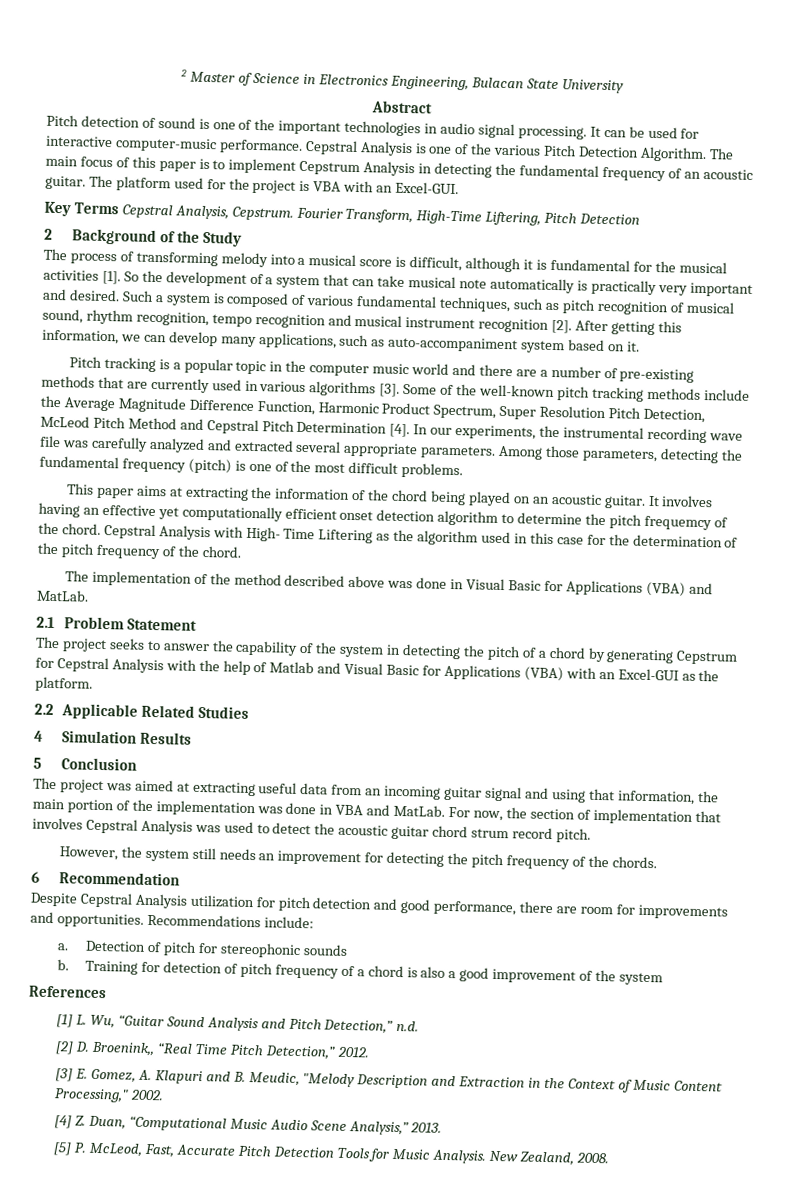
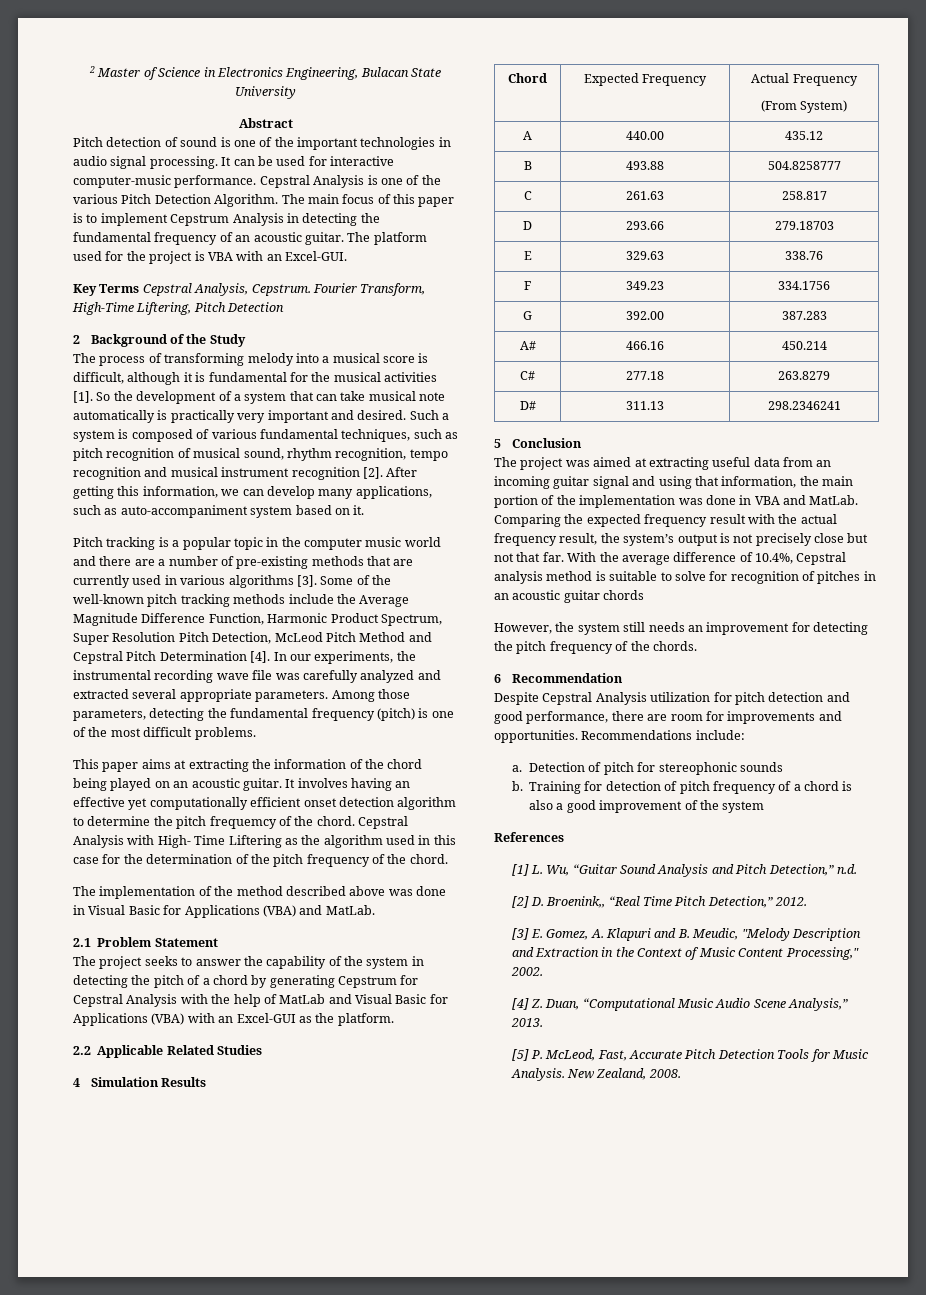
[269,661,315,674] Matlab -> [279,994,326,1004] MatLab
(193, 738) none -> [508,73,547,83] [583,73,708,86] [751,73,858,86] [760,100,848,113] [523,131,532,140] [626,131,664,140] [785,131,823,140] [523,161,532,170] [626,161,664,170] [767,161,841,170] [523,191,532,200] [626,191,664,200] [781,191,827,200] [523,221,532,230] [626,221,664,230] [774,221,834,230] [523,251,532,260] [626,251,664,260] [785,251,823,260] [524,281,531,290] [626,281,664,290] [778,281,830,290] [523,311,532,320] [626,311,664,320] [781,311,827,320] [519,341,536,350] [626,341,664,350] [781,341,827,350] [520,371,535,380] [626,371,664,380] [778,371,830,380] [519,401,536,410] [626,401,664,410] [767,401,841,410] // Chord | Expected Frequency | Actual Frequency // (From System) // A | 440.00 | 435.12 // B | 493.88 | 504.8258777 // C | 261.63 | 258.817 // D | 293.66 | 279.18703 // E | 329.63 | 338.76 // F | 349.23 | 334.1756 // G | 392.00 | 387.283 // A# | 466.16 | 450.214 // C# | 277.18 | 263.8279 // D# | 311.13 | 298.2346241
[448,806,721,825] [32,817,591,843] For now, the section of implementation that involves Cepstral Analysis was used to detect the acoustic guitar chord strum record pitch. -> [494,514,837,527] [494,533,869,546] [494,552,847,565] [494,571,876,584] [494,590,645,603] Comparing the expected frequency result with the actual frequency result, the system’s output is not precisely close but not that far. With the average difference of 10.4%, Cepstral analysis method is suitable to solve for recognition of pitches in an acoustic guitar chords

